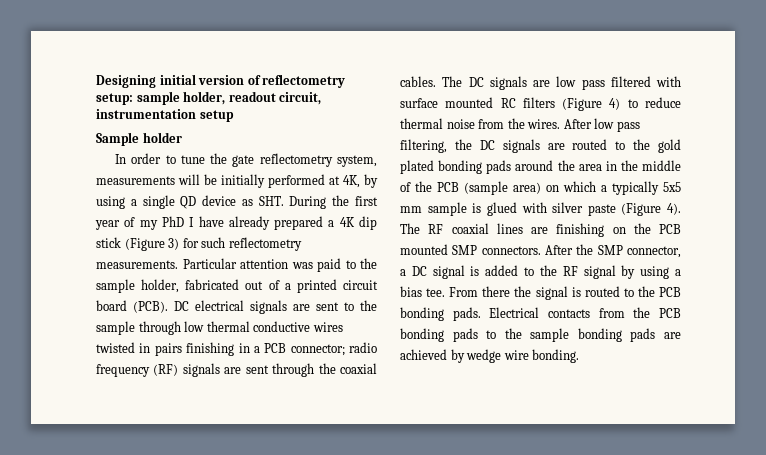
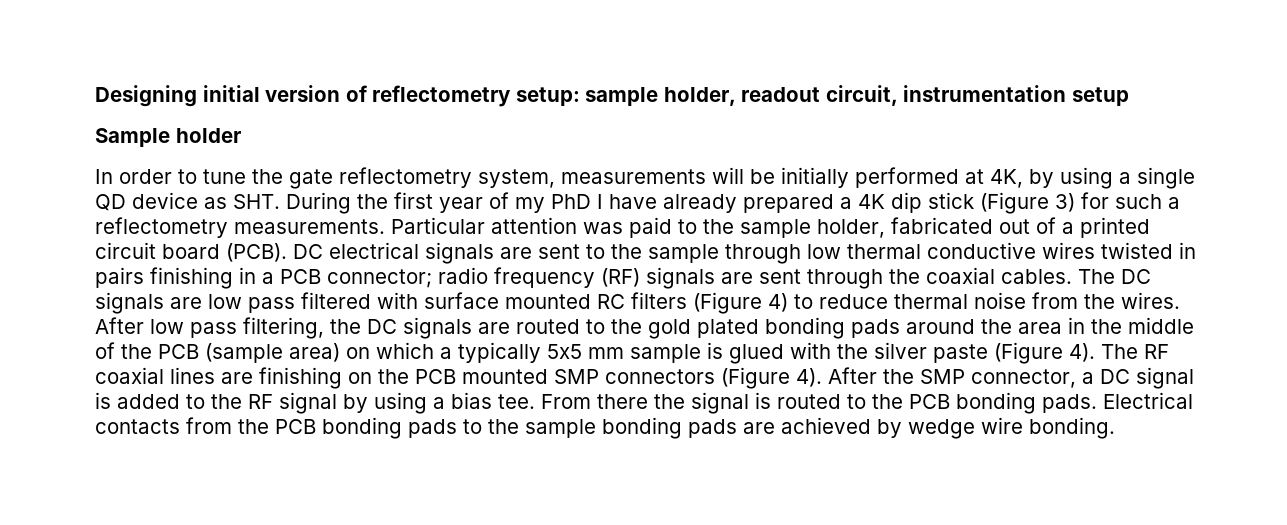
(226, 242) none -> [1168,197,1180,209] a
(547, 207) none -> [837,344,868,359] the
[481,246,541,255] connectors. -> [605,367,822,389] connectors (Figure 4).

